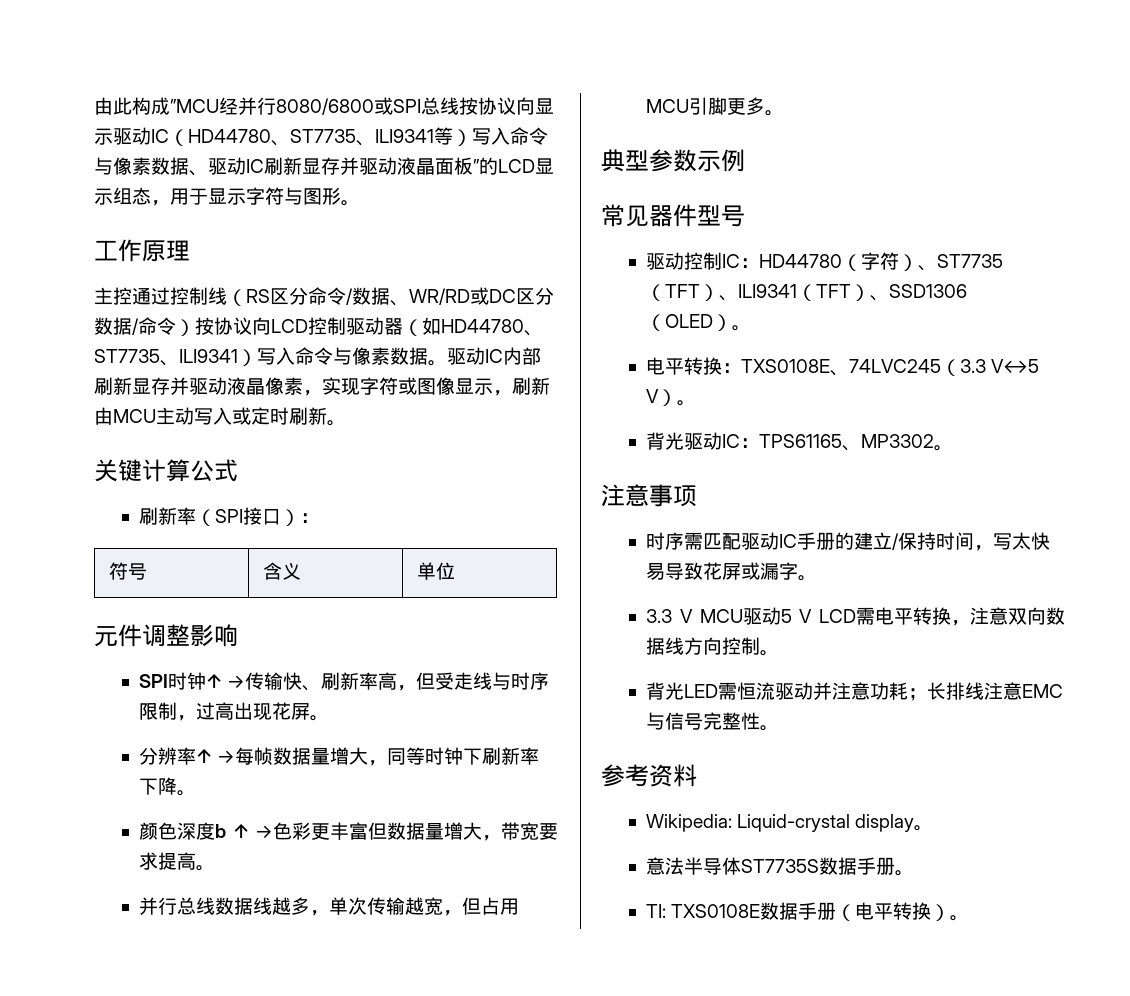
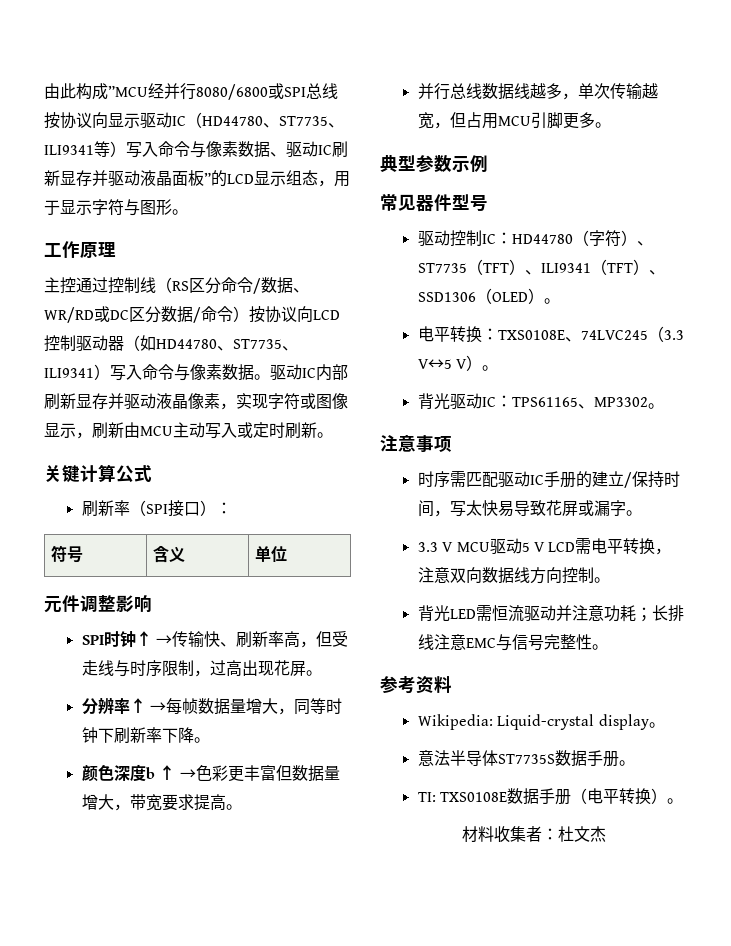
(970, 918) none -> [461,826,606,843] // 材料收集者：杜文杰

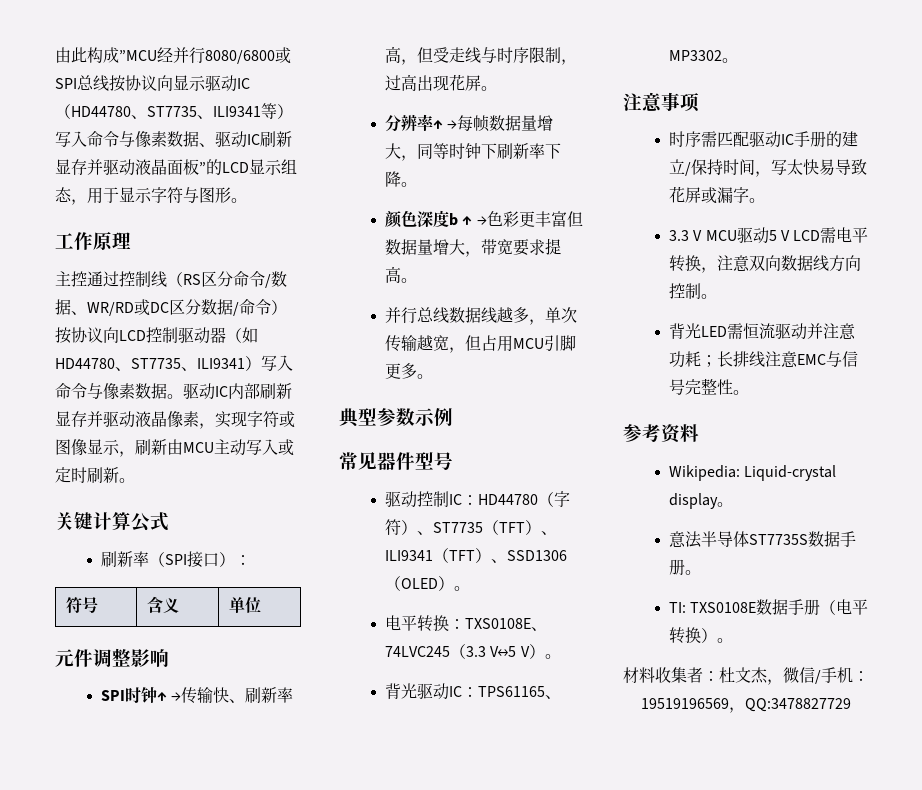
(606, 834) none -> [767,667,869,685] [641,698,851,713] ，微信/手机：19519196569，QQ:3478827729

